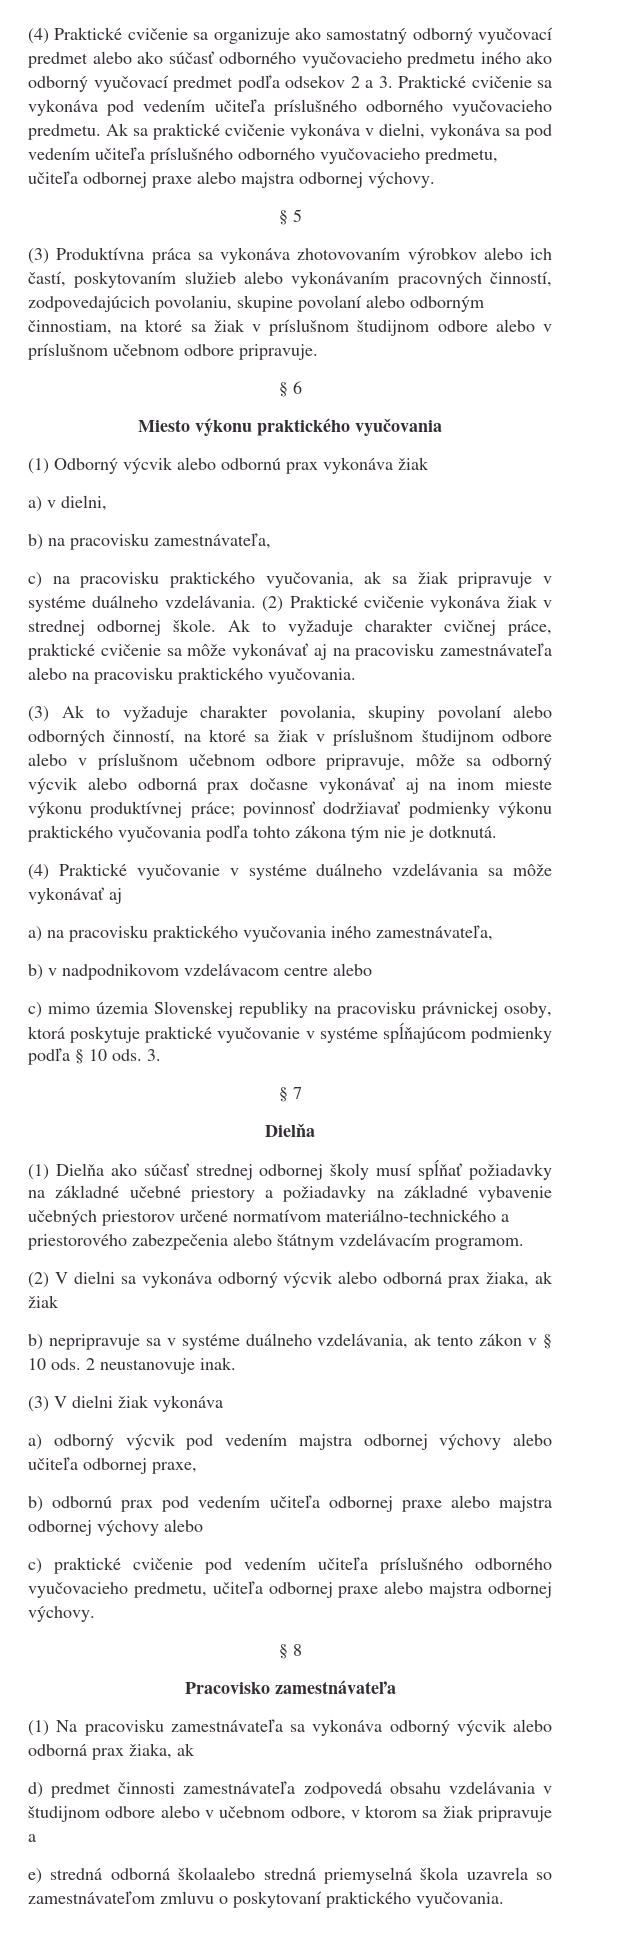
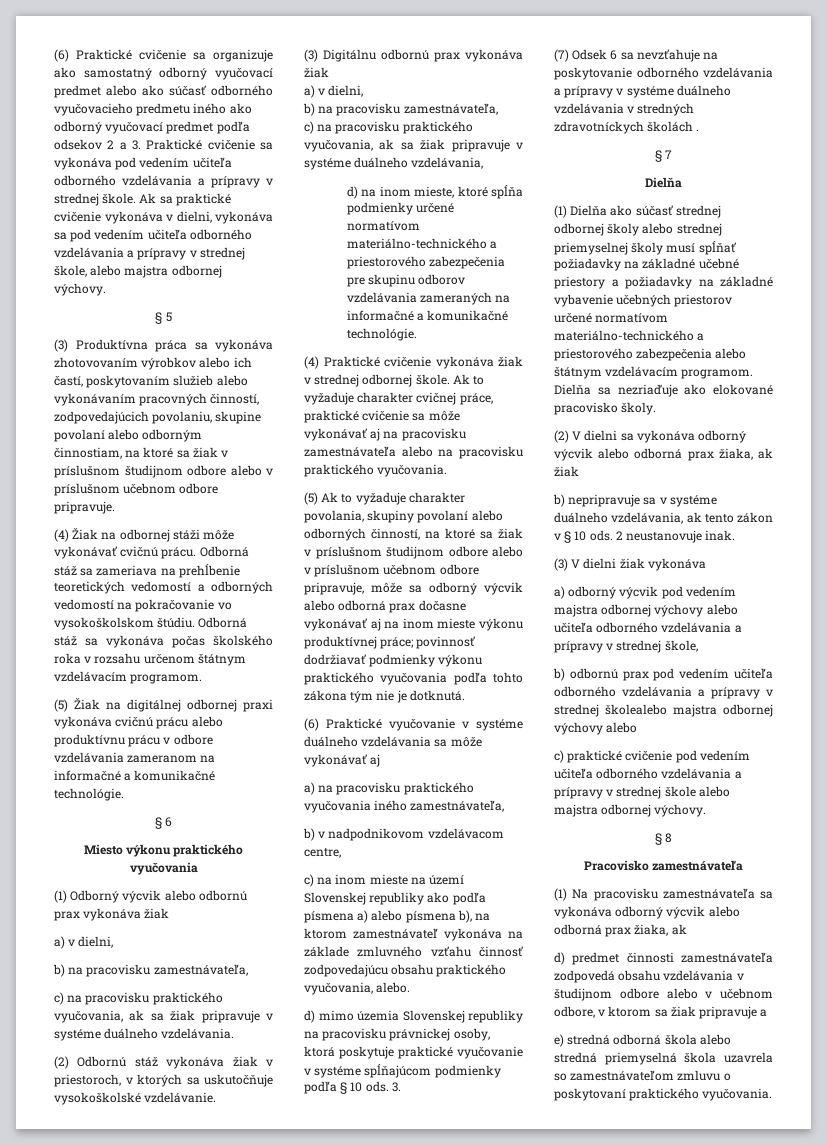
[28,28,49,44] (4) -> [54,49,69,62] (6)
[273,99,552,116] [28,124,101,140] príslušného odborného vyučovacieho predmetu. -> [54,175,273,188] [54,193,137,206] odborného vzdelávania a prípravy v strednej škole.
[150,147,498,164] [28,171,192,188] príslušného odborného vyučovacieho predmetu, učiteľa odbornej praxe -> [189,229,252,240] [54,247,245,260] [54,265,87,277] odborného vzdelávania a prípravy v strednej škole,
(318, 352) none -> [54,528,235,542] [54,546,249,559] [54,563,240,578] [54,581,273,594] [54,599,232,612] [54,617,248,630] [54,635,273,648] [54,653,246,666] [54,671,203,684] [54,698,273,712] [54,716,223,729] [54,734,213,747] [54,752,216,763] [54,770,216,781] [54,788,124,801] // (4) Žiak na odbornej stáži môže vykonávať cvičnú prácu. Odborná stáž sa zameriava na prehĺbenie teoretických vedomostí a odborných vedomostí na pokračovanie vo vysokoškolskom štúdiu. Odborná stáž sa vykonáva počas školského roka v rozsahu určenom štátnym vzdelávacím programom. // (5) Žiak na digitálnej odbornej praxi vykonáva cvičnú prácu alebo produktívnu prácu v odbore vzdelávania zameranom na informačné a komunikačné technológie.
[262,596,284,612] (2) -> [54,1056,273,1069] [54,1074,273,1087] [54,1092,217,1105] [304,49,523,62] [304,67,329,78] [304,85,364,98] [303,103,498,116] [304,121,473,134] [304,139,523,152] [304,157,484,170] [346,184,523,199] [346,202,454,215] [346,221,420,231] [346,238,497,249] [346,256,505,269] [346,274,466,287] [346,292,511,305] [346,310,509,321] [346,328,417,341] [304,356,319,369] // (2) Odbornú stáž vykonáva žiak v priestoroch, v ktorých sa uskutočňuje vysokoškolské vzdelávanie. // (3) Digitálnu odbornú prax vykonáva žiak // a) v dielni, // b) na pracovisku zamestnávateľa, // c) na pracovisku praktického vyučovania, ak sa žiak pripravuje v systéme duálneho vzdelávania, // d) na inom mieste, ktoré spĺňa podmienky určené normatívom materiálno-technického a priestorového zabezpečenia pre skupinu odborov vzdelávania zameraných na informačné a komunikačné technológie. // (4)
[28,706,49,722] (3) -> [304,492,318,505] (5)
[28,864,49,880] (4) -> [304,718,319,731] (6)
[284,963,372,976] [28,1002,42,1018] centre alebo // c) -> [304,848,341,858] [304,874,465,887] [304,892,486,905] [304,910,491,923] [304,928,523,941] [304,946,523,957] [304,964,507,977] [304,982,411,995] [304,1010,315,1023] centre, // c) na inom mieste na území Slovenskej republiky ako podľa písmena a) alebo písmena b), na ktorom zamestnávateľ vykonáva na základe zmluvného vzťahu činnosť zodpovedajúcu obsahu praktického vyučovania, alebo. // d)
(161, 1055) none -> [554,49,719,62] [554,67,773,80] [554,85,731,98] [554,103,695,116] [554,121,700,134] // (7) Odsek 6 sa nevzťahuje na poskytovanie odborného vzdelávania a prípravy v systéme duálneho vzdelávania v stredných zdravotníckych školách .
(370, 1171) none -> [642,223,722,236] [554,242,664,255] alebo strednej priemyselnej školy
(524, 1244) none -> [554,384,773,397] [554,402,657,415] Dielňa sa nezriaďuje ako elokované pracovisko školy.
[83,1458,197,1474] odbornej praxe, -> [596,622,742,633] [554,640,698,653] odborného vzdelávania a prípravy v strednej škole,
[328,1495,490,1512] odbornej praxe alebo -> [554,686,773,699] [554,704,667,717] odborného vzdelávania a prípravy v strednej školealebo
[380,1557,552,1574] [28,1581,379,1598] príslušného odborného vyučovacieho predmetu, učiteľa odbornej praxe -> [596,768,742,779] [554,786,696,799] odborného vzdelávania a prípravy v strednej škole
[178,1867,256,1880] školaalebo -> [664,1034,731,1045] škola alebo

